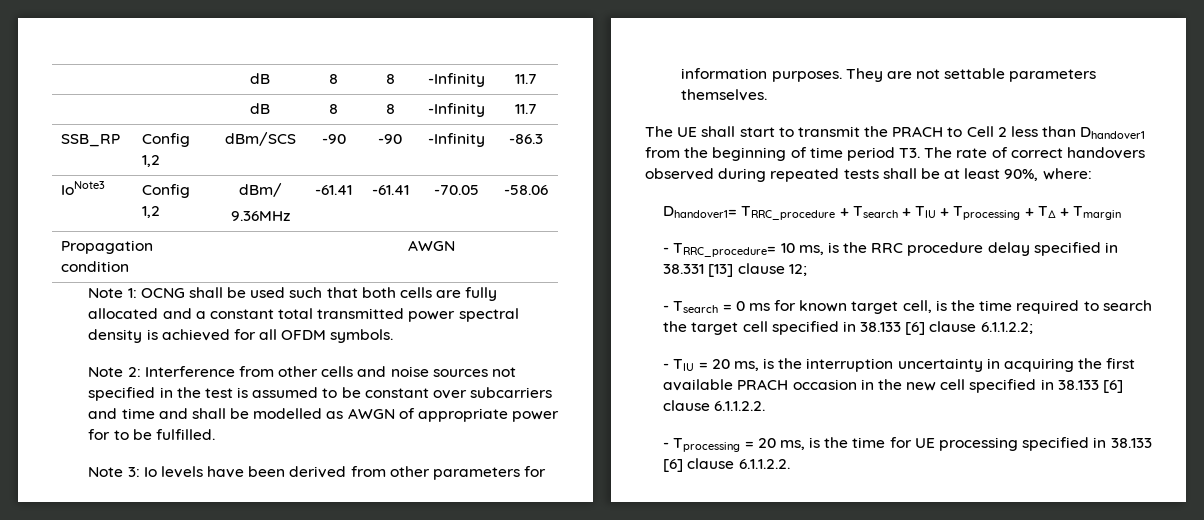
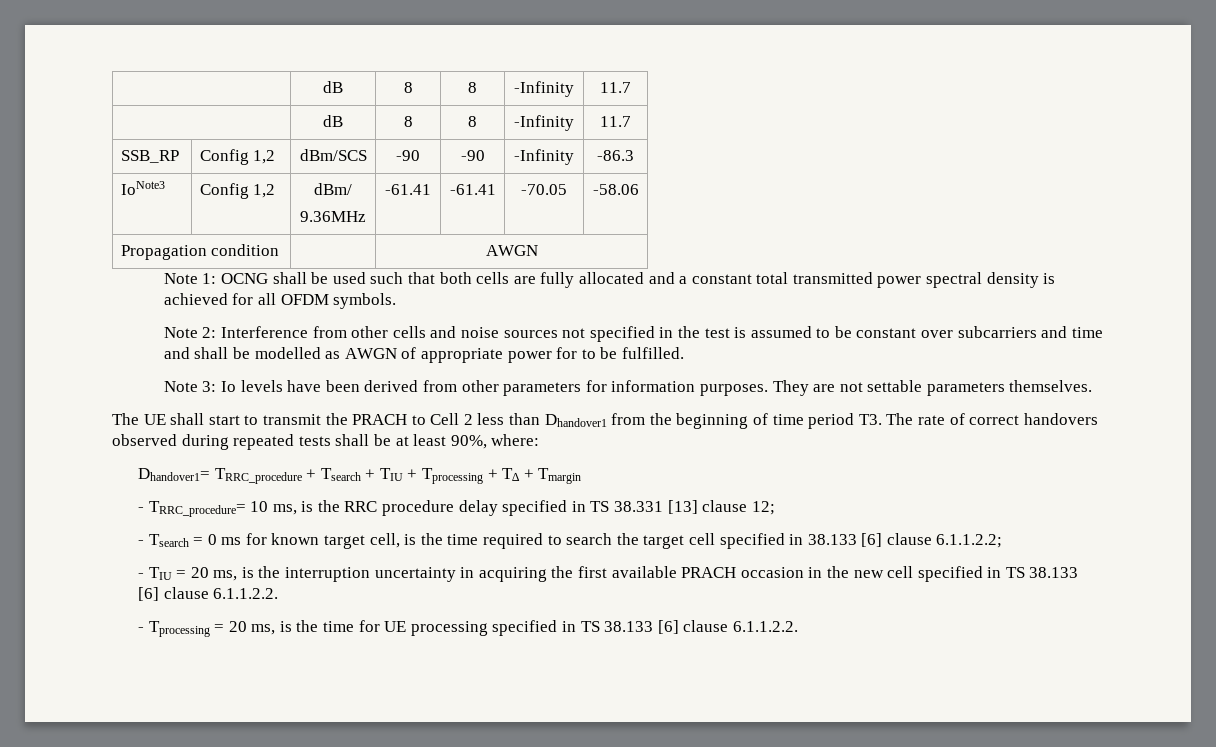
(1119, 247) none -> [590,501,610,512] TS
(1054, 384) none -> [1005,567,1025,578] TS
(1107, 442) none -> [580,621,600,632] TS

